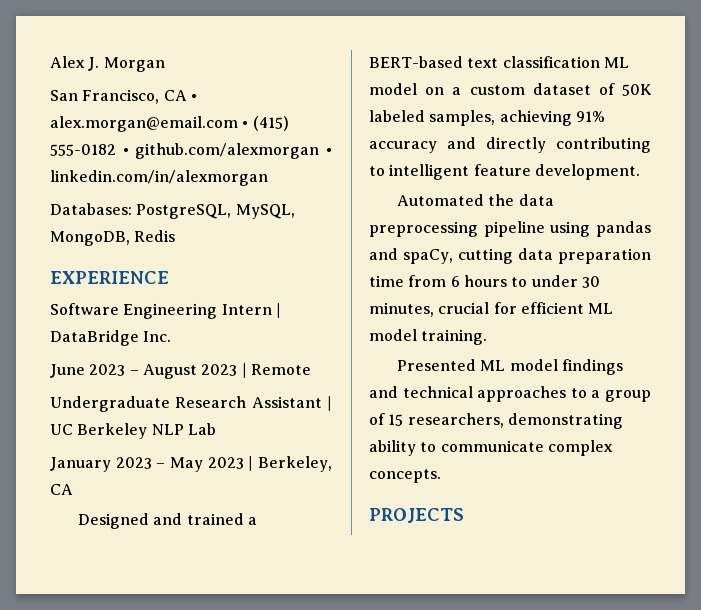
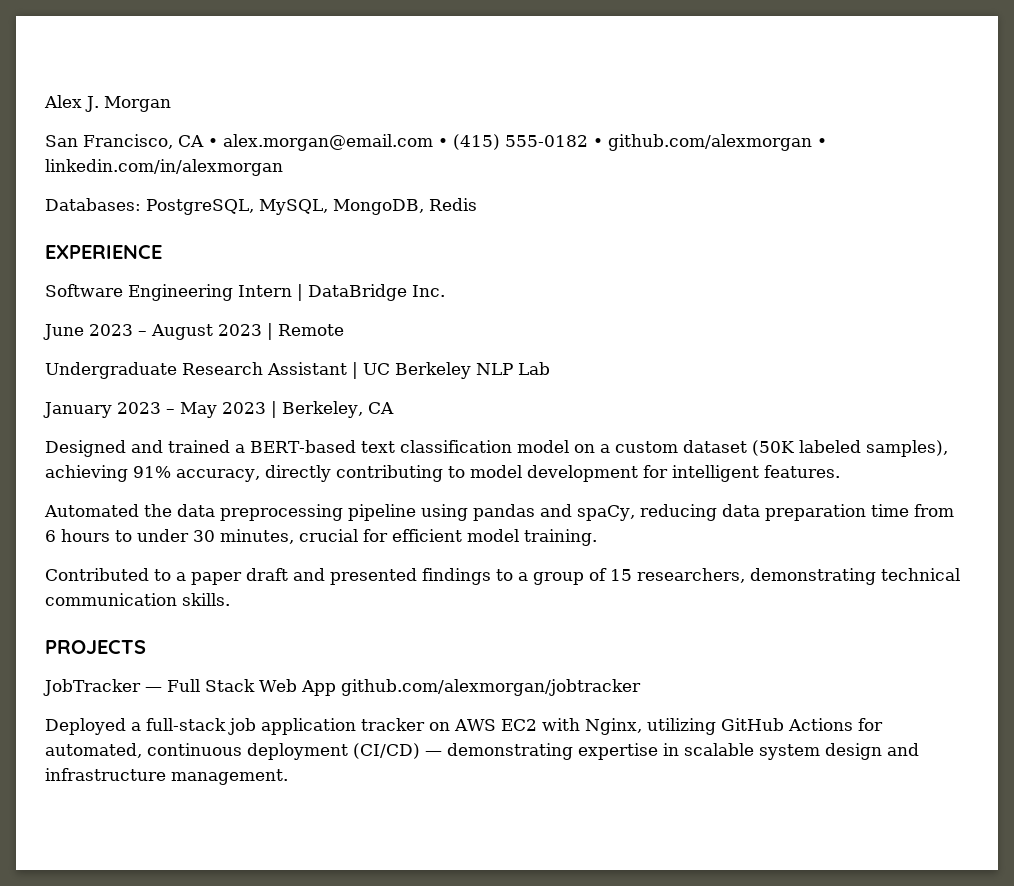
[603,57,629,68] ML -> (512, 446) none
[598,83,652,96] [369,110,605,126] [369,137,651,153] [369,164,640,180] of 50K labeled samples, achieving 91% accuracy and directly contributing to intelligent feature development. -> [751,440,948,457] [45,465,840,482] (50K labeled samples), achieving 91% accuracy, directly contributing to model development for intelligent features.
[458,248,513,264] cutting -> [639,504,717,521] reducing
[588,303,614,314] ML -> (462, 535) none
[397,359,624,375] [369,386,567,402] Presented ML model findings and technical approaches -> [45,568,491,585] Contributed to a paper draft and presented findings
[369,440,613,456] [369,469,441,483] [369,508,464,523] ability to communicate complex concepts. // PROJECTS -> [881,568,960,581] [45,593,230,606] [45,640,146,654] [43,679,641,696] [45,718,883,735] [45,743,919,760] [45,768,288,785] technical communication skills. // PROJECTS // JobTracker — Full Stack Web App github.com/alexmorgan/jobtracker // Deployed a full-stack job application tracker on AWS EC2 with Nginx, utilizing GitHub Actions for automated, continuous deployment (CI/CD) — demonstrating expertise in scalable system design and infrastructure management.

